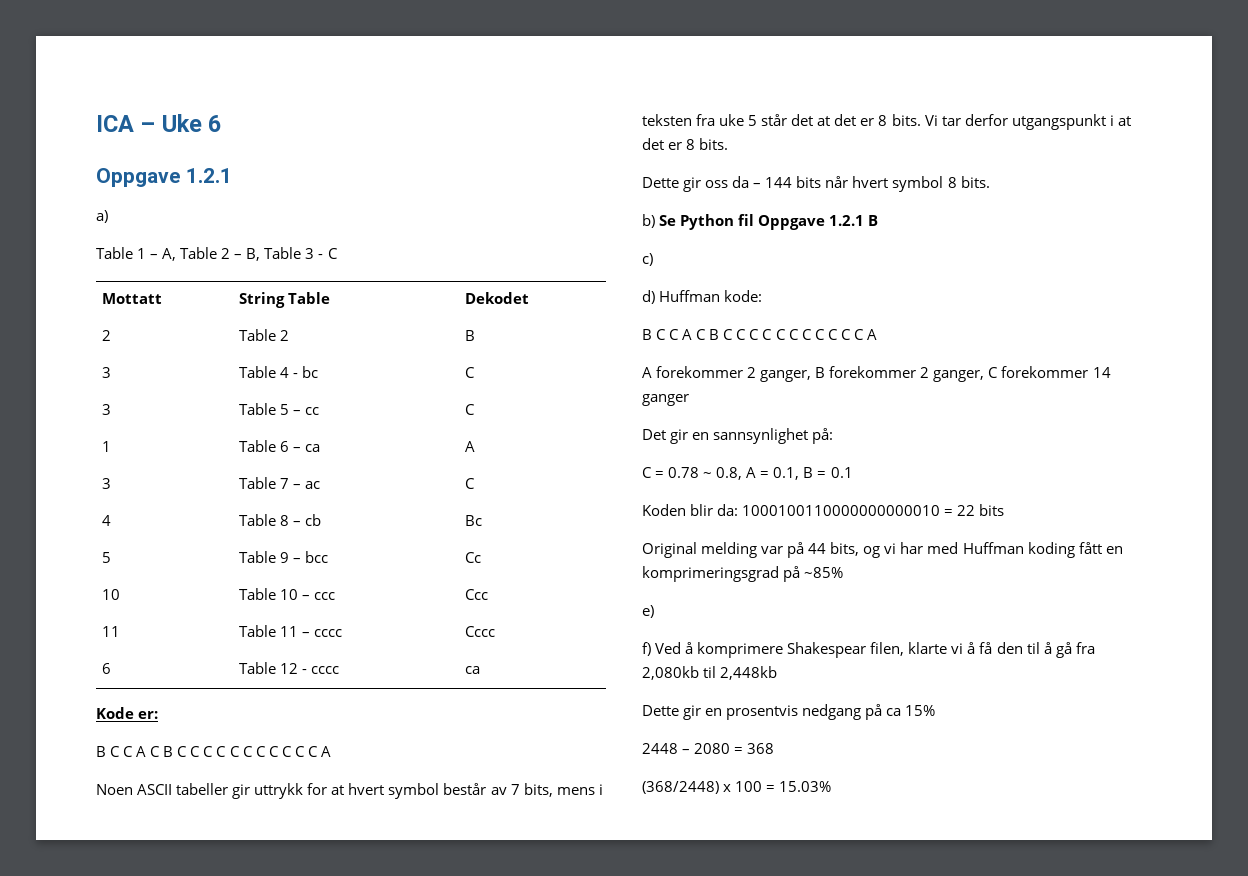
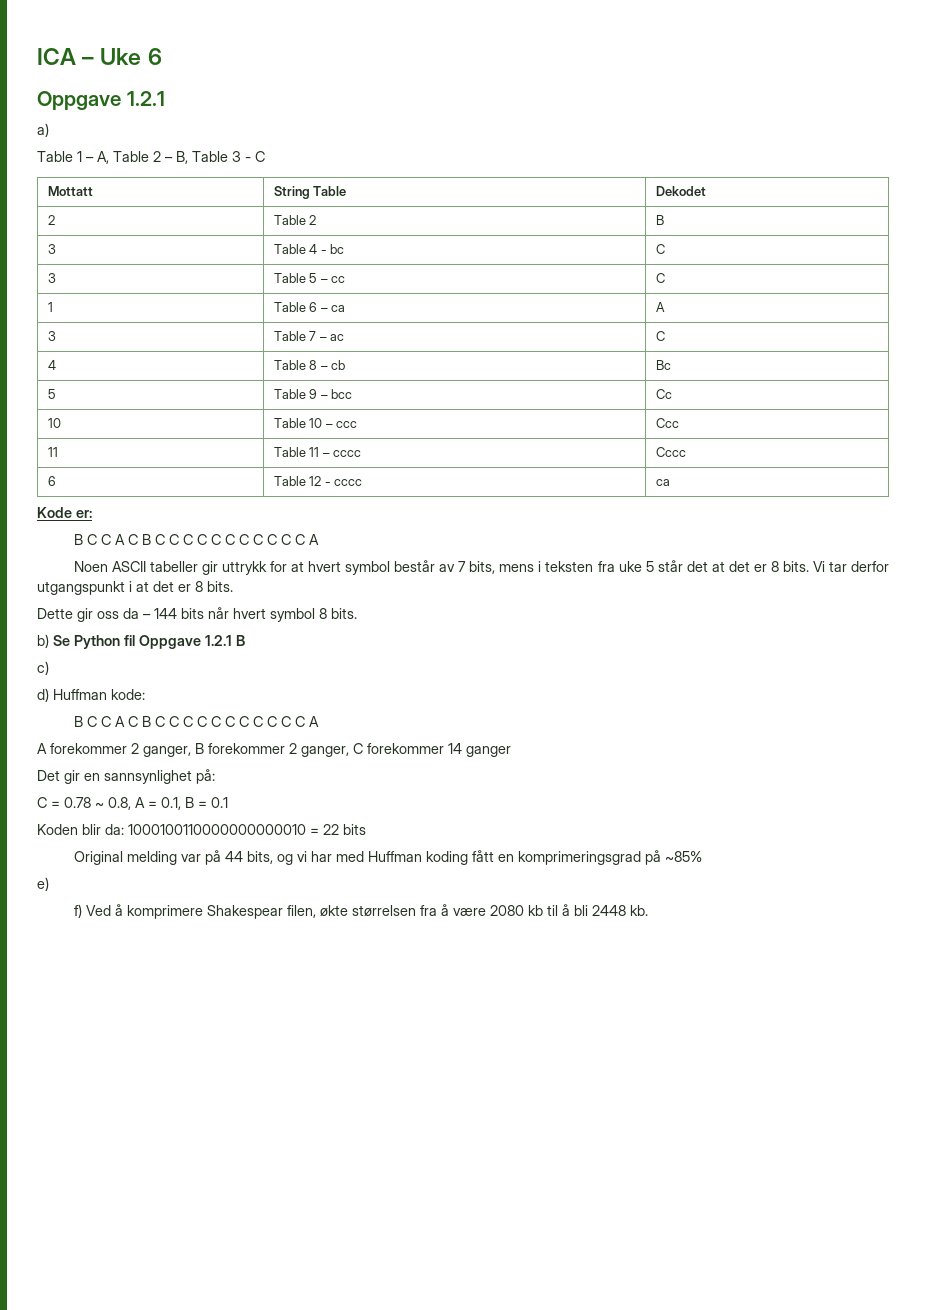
[908,642,1095,658] [642,666,778,680] [642,704,936,720] [642,743,775,754] [642,781,832,794] klarte vi å få den til å gå fra 2,080kb til 2,448kb // Dette gir en prosentvis nedgang på ca 15% // 2448 – 2080 = 368 // (368/2448) x 100 = 15.03% -> [319,904,648,917] økte størrelsen fra å være 2080 kb til å bli 2448 kb.

